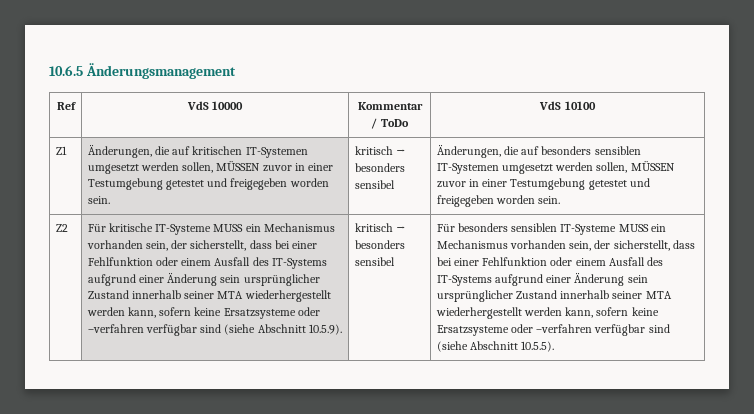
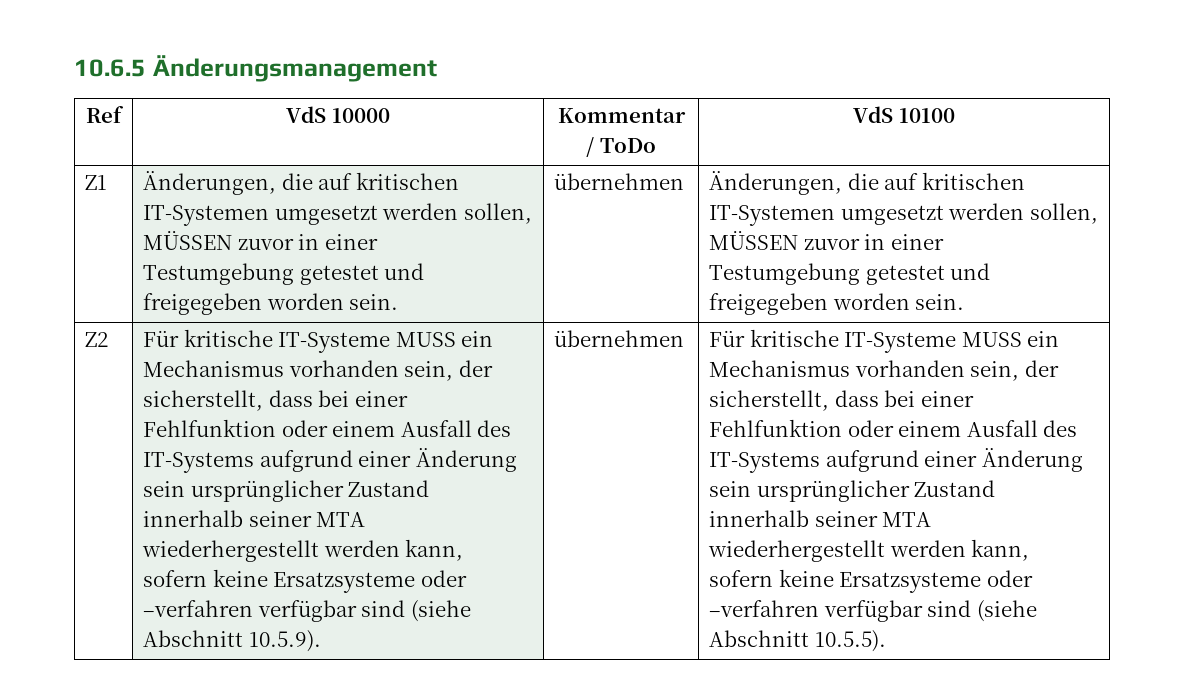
[354,146,405,155] [354,163,405,172] [354,180,395,189] [436,144,641,158] kritisch → besonders sensibel | Änderungen, die auf besonders sensiblen -> [554,173,685,190] [709,171,1025,195] übernehmen | Änderungen, die auf kritischen
[354,223,405,232] [354,240,405,249] [354,257,395,266] [436,223,558,232] kritisch → besonders sensibel | Für besonders sensiblen -> [554,330,685,347] [709,329,839,347] übernehmen | Für kritische

